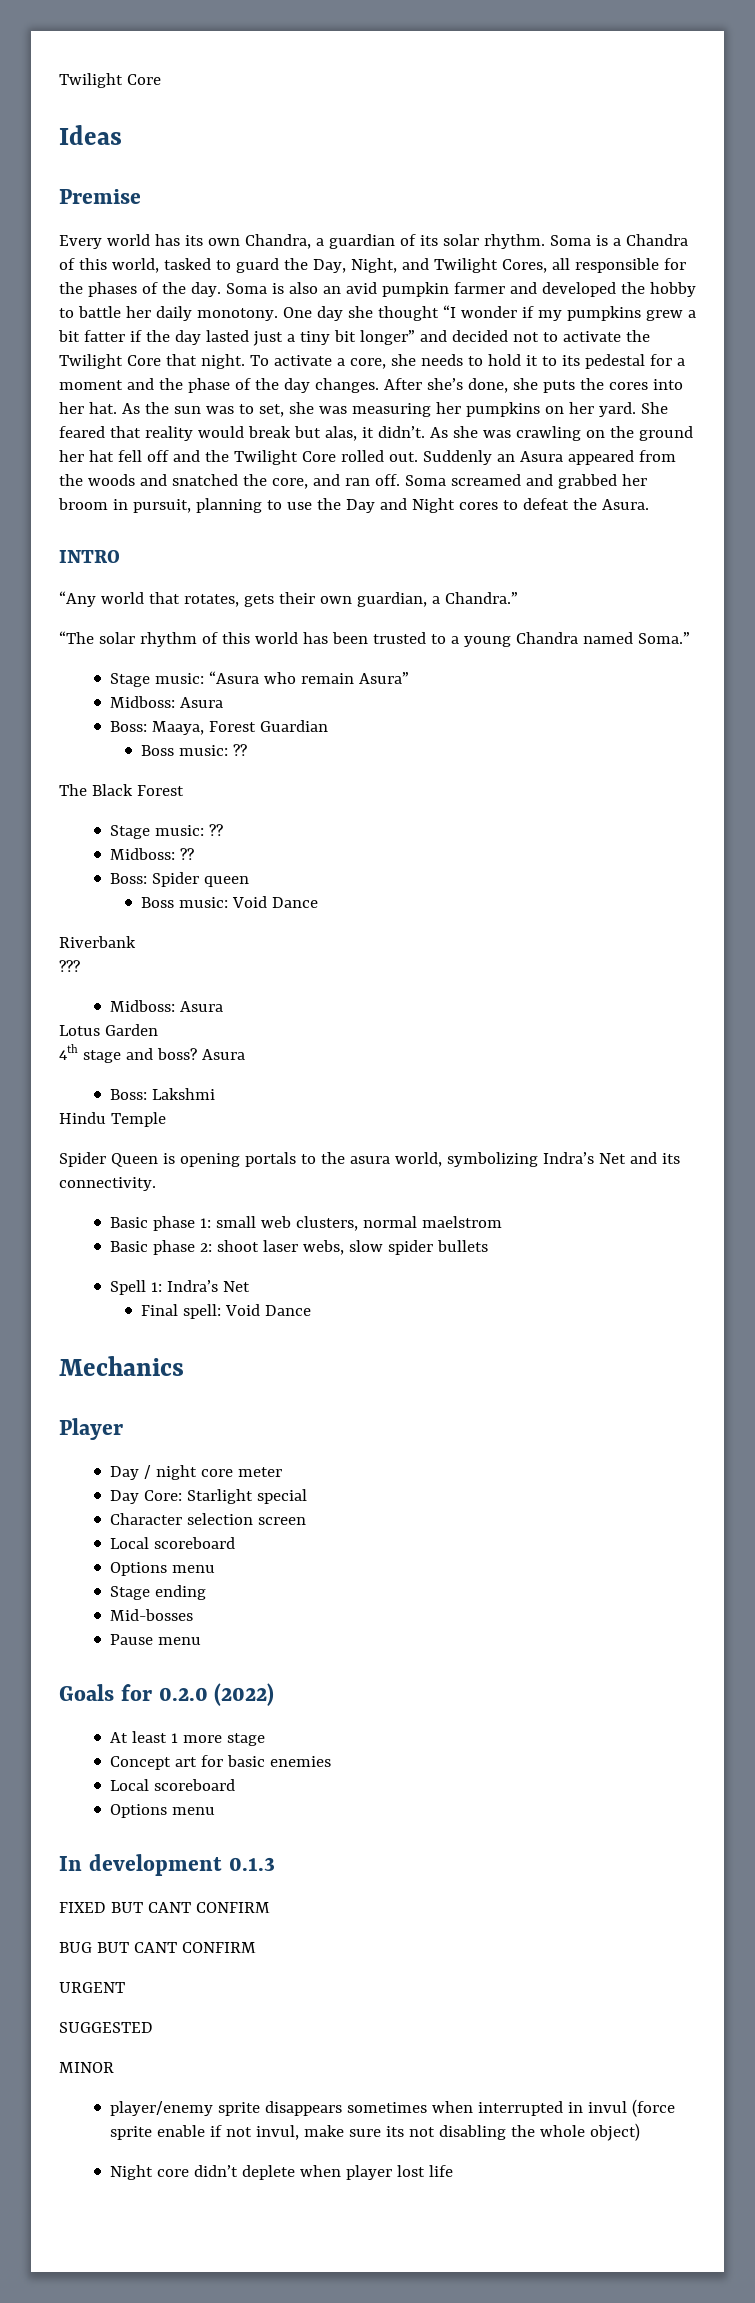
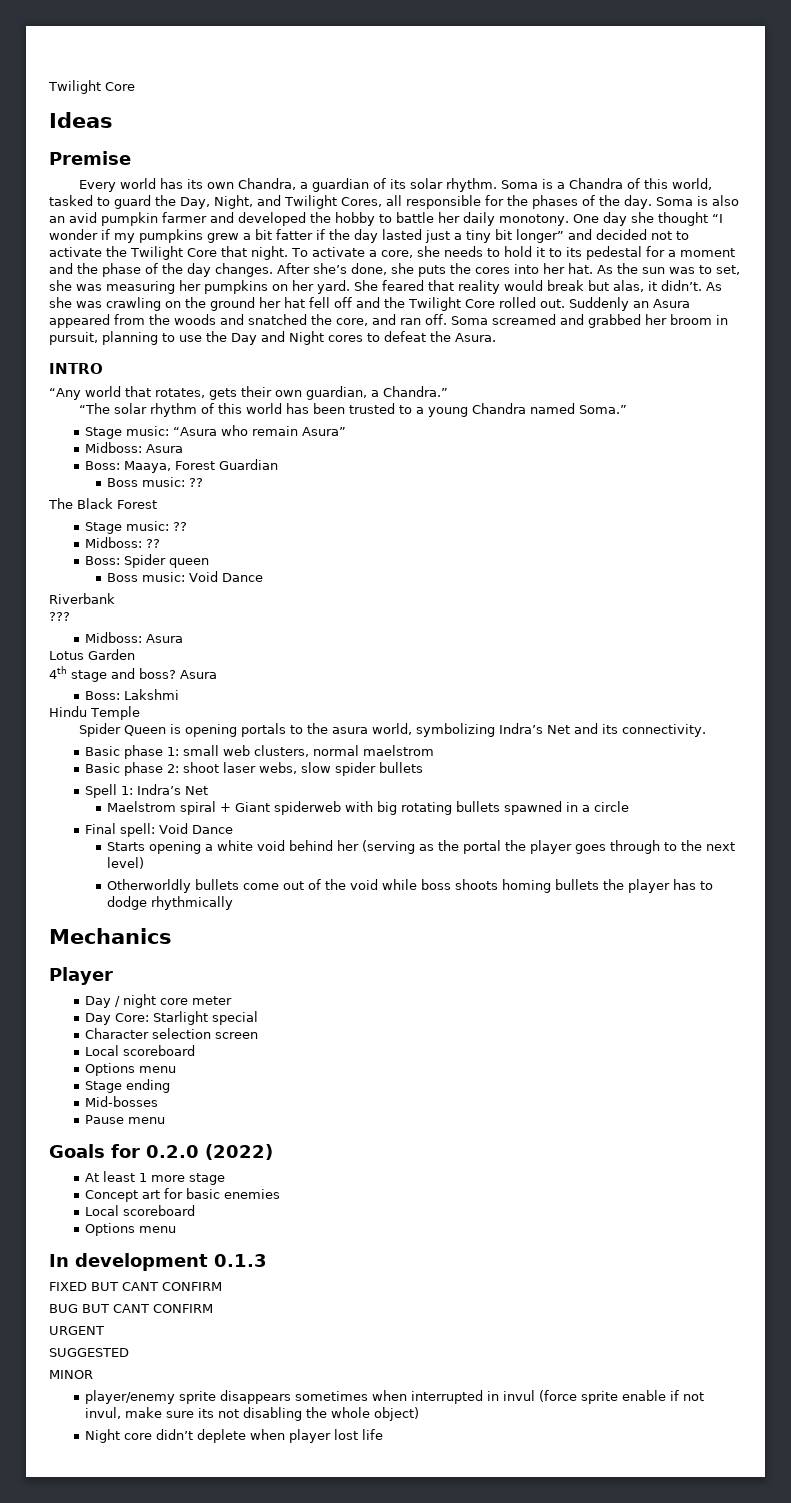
[141,1304,312,1319] Final spell: Void Dance -> [107,801,630,815] [85,823,234,837] [107,840,736,854] [107,857,145,869] [107,879,714,893] [107,896,234,910] Maelstrom spiral + Giant spiderweb with big rotating bullets spawned in a circle // Final spell: Void Dance // Starts opening a white void behind her (serving as the portal the player goes through to the next level) // Otherworldly bullets come out of the void while boss shoots homing bullets the player has to dodge rhythmically

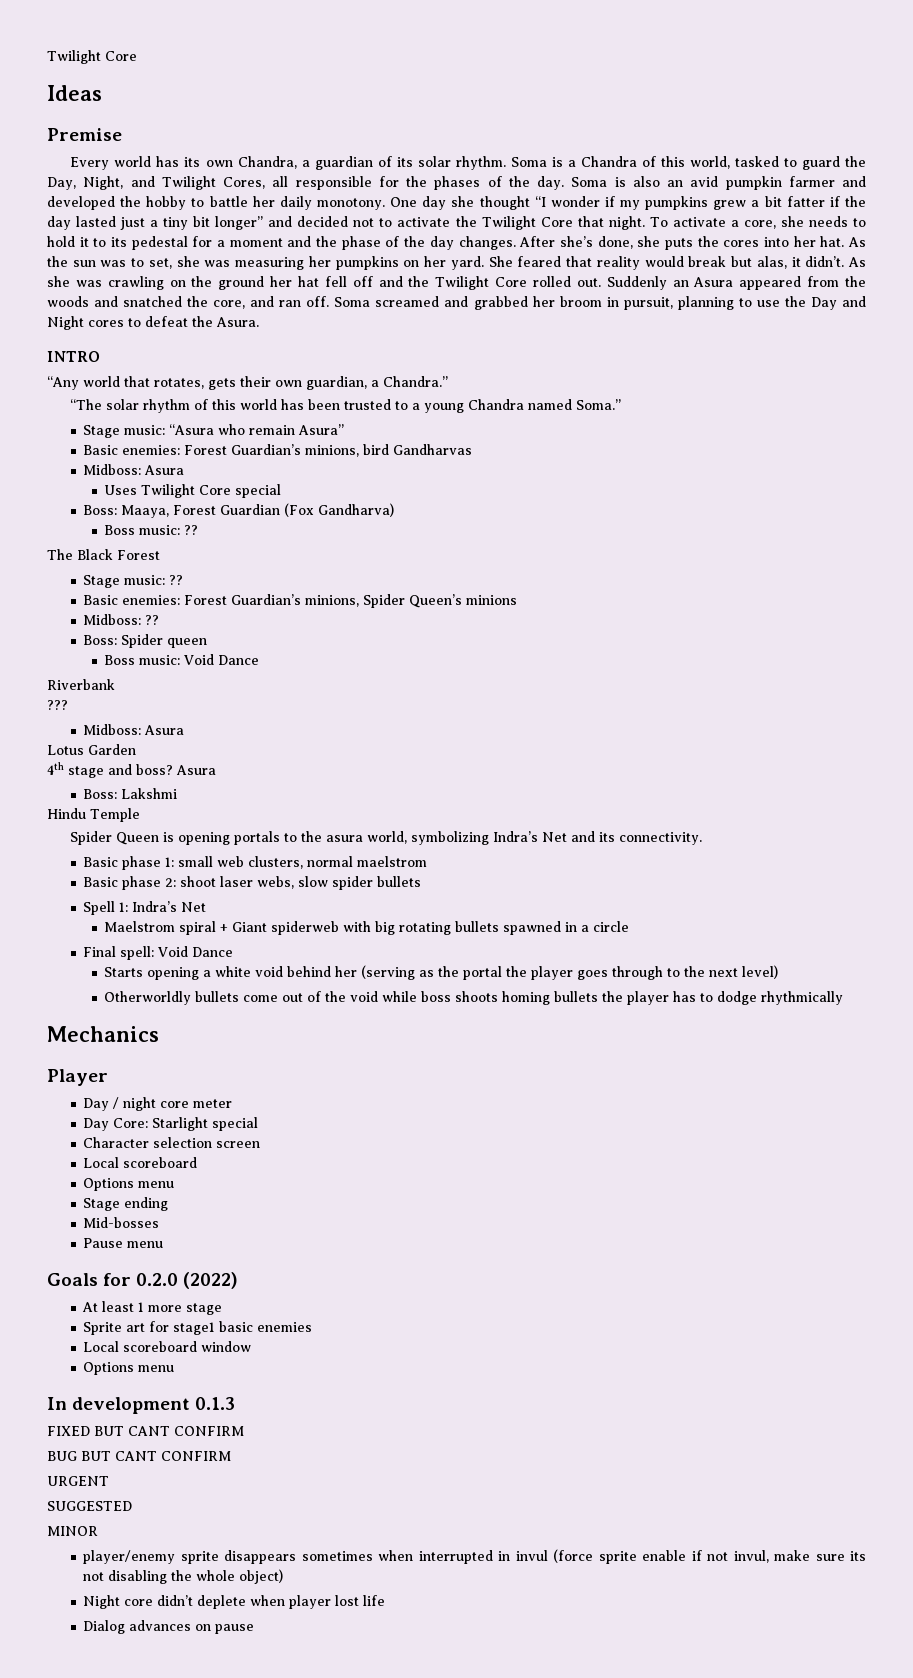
[85,442,184,453] Midboss: Asura -> [83,444,473,457] [83,464,185,475] [104,484,282,498] Basic enemies: Forest Guardian’s minions, bird Gandharvas // Midboss: Asura // Uses Twilight Core special
(279, 464) none -> [284,503,395,517] (Fox Gandharva)
(188, 526) none -> [83,594,518,608] // Basic enemies: Forest Guardian’s minions, Spider Queen’s minions
[85,1190,139,1202] Concept -> [83,1322,123,1335] Sprite
(184, 1193) none -> [173,1322,216,1335] stage1
(196, 1210) none -> [201,1341,252,1352] window
(384, 1434) none -> [83,1620,255,1634] // Dialog advances on pause

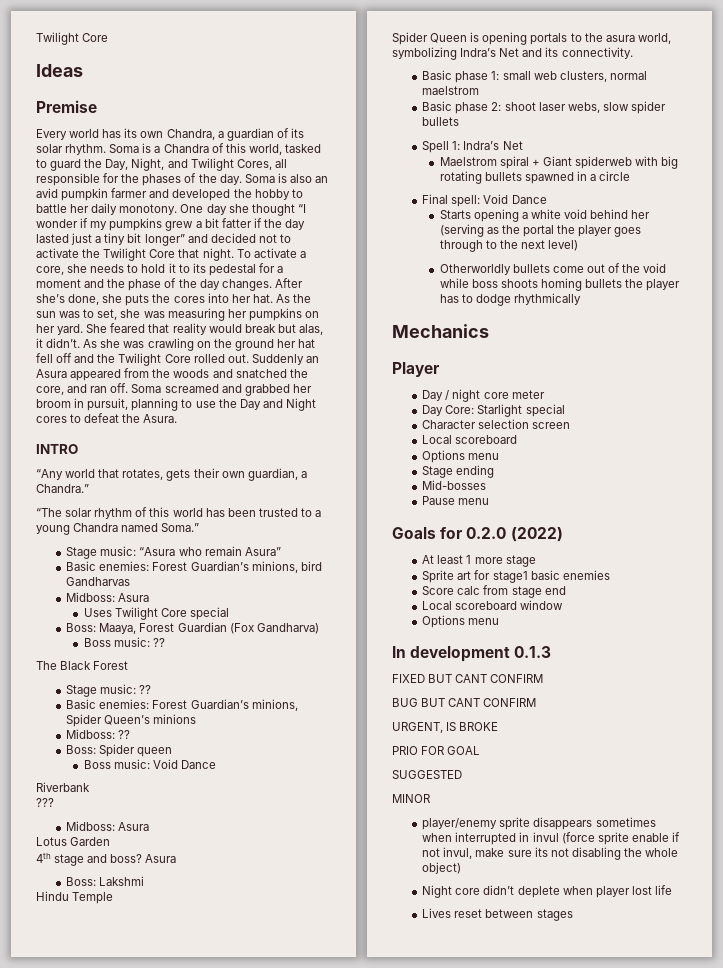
(313, 1327) none -> [422,585,566,598] // Score calc from stage end
[47,1476,109,1486] URGENT -> [392,722,499,733] [392,746,481,755] URGENT, IS BROKE // PRIO FOR GOAL
[83,1620,255,1634] Dialog advances on pause -> [422,908,573,921] Lives reset between stages

